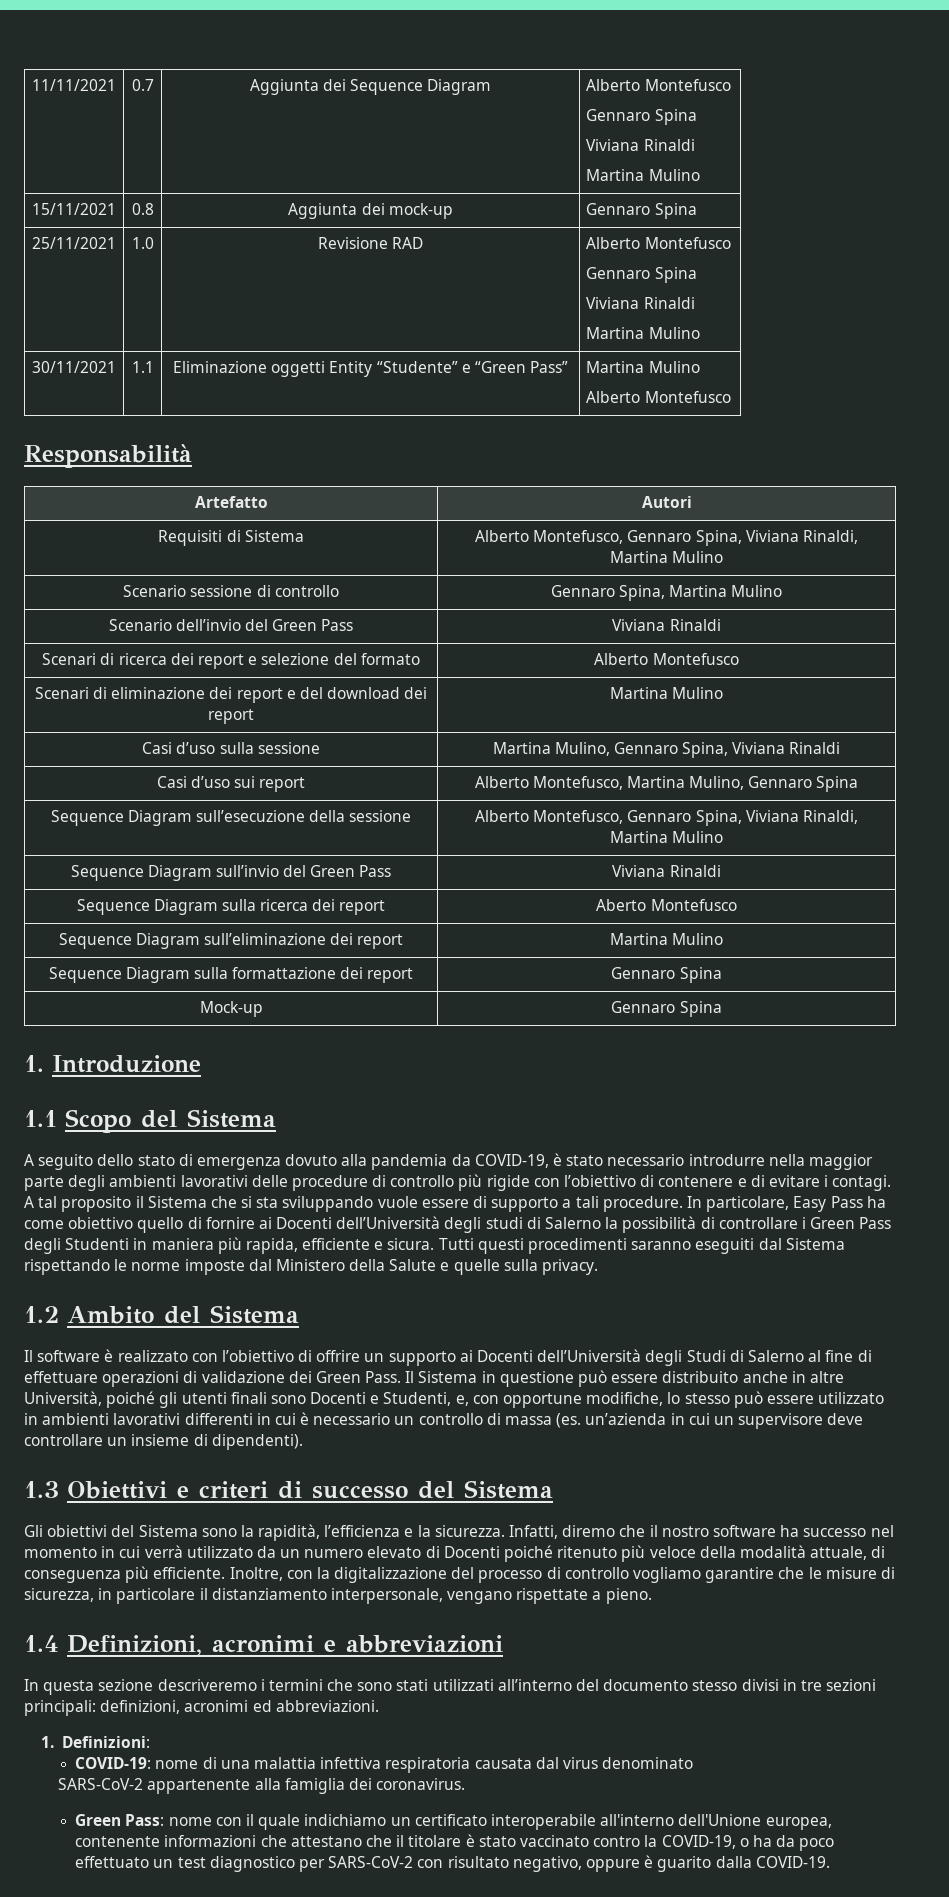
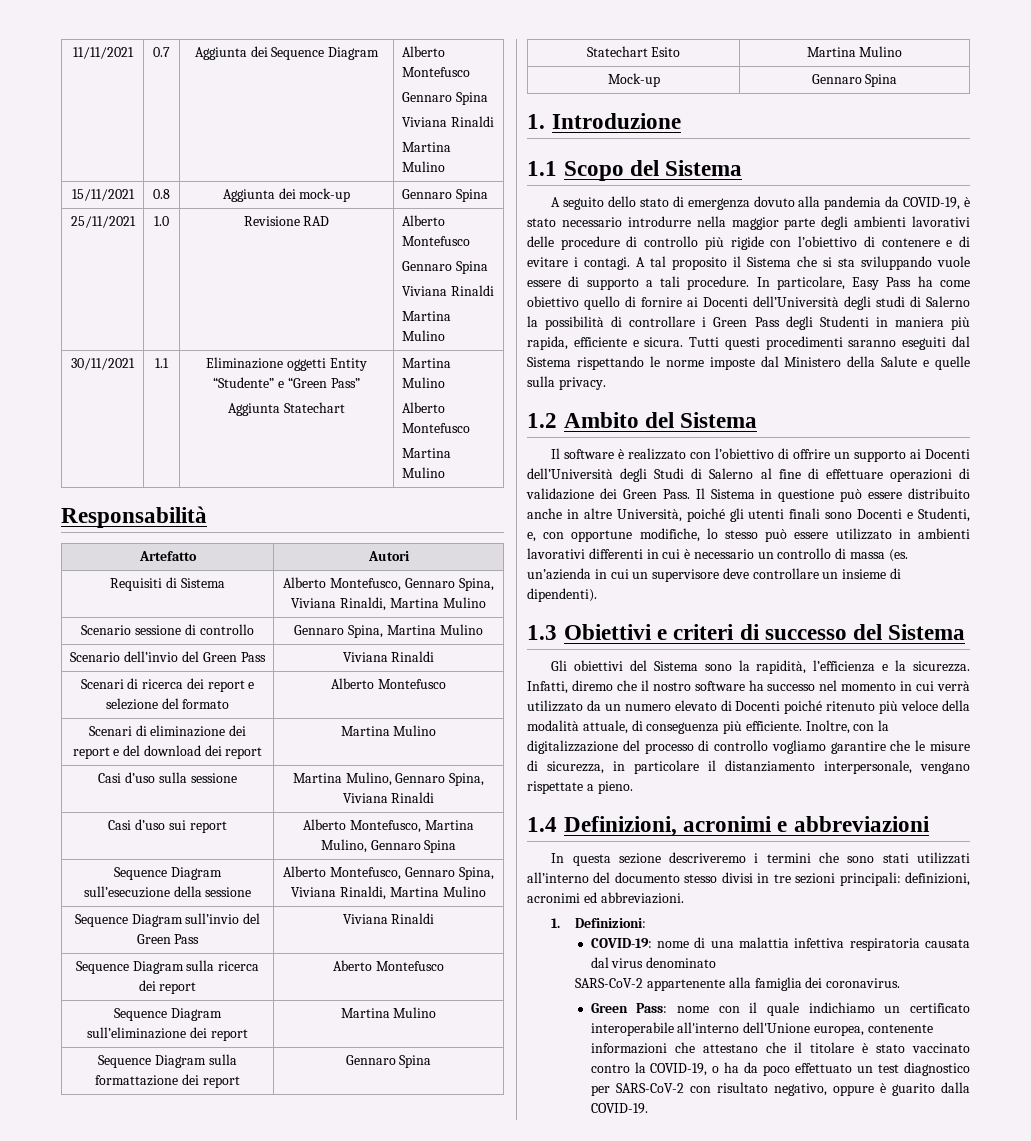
(569, 367) none -> [228,402,345,416] // Aggiunta Statechart
(731, 397) none -> [401,448,451,458] [401,467,445,478] // Martina Mulino
(722, 975) none -> [586,46,681,57] [806,46,903,57] // Statechart Esito | Martina Mulino

